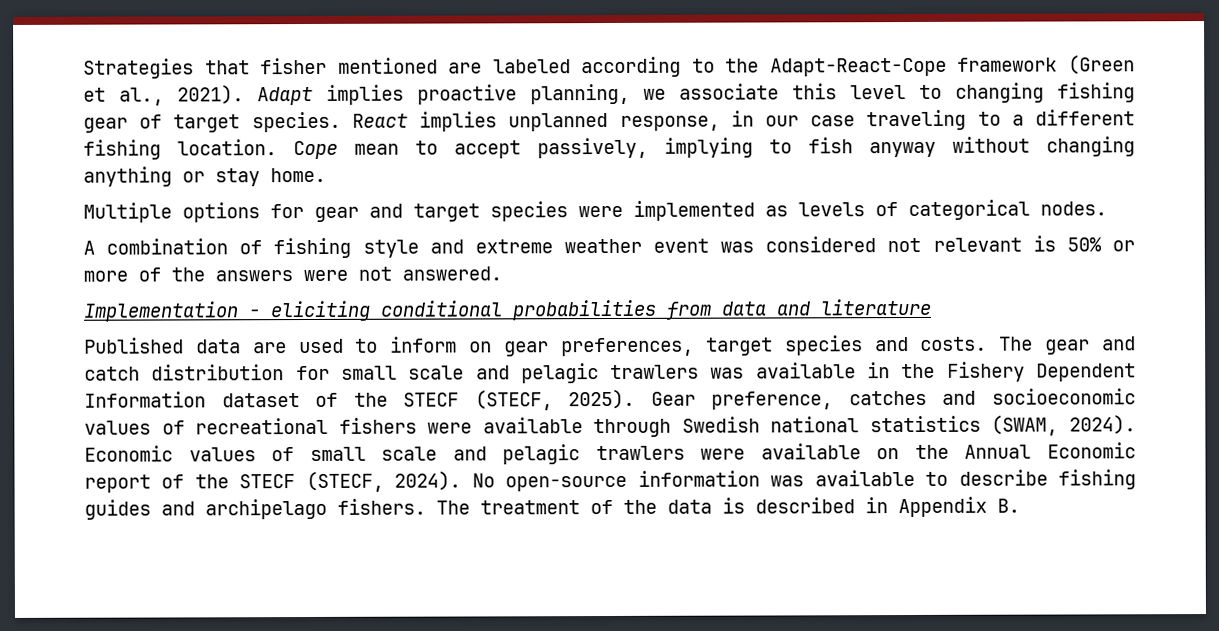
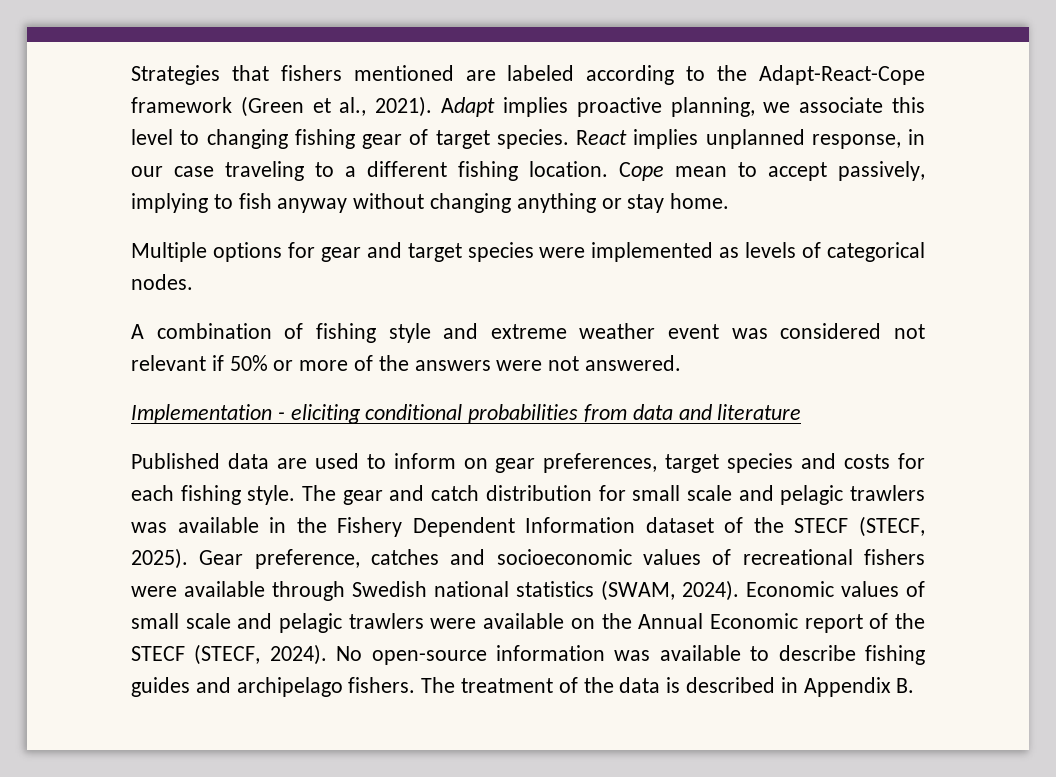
[260,57,328,75] fisher -> [280,65,342,81] fishers
[1032,235,1056,252] is -> [211,355,224,371] if
[920,336,988,351] costs. -> [844,453,925,469] [131,485,296,505] costs for each fishing style.

